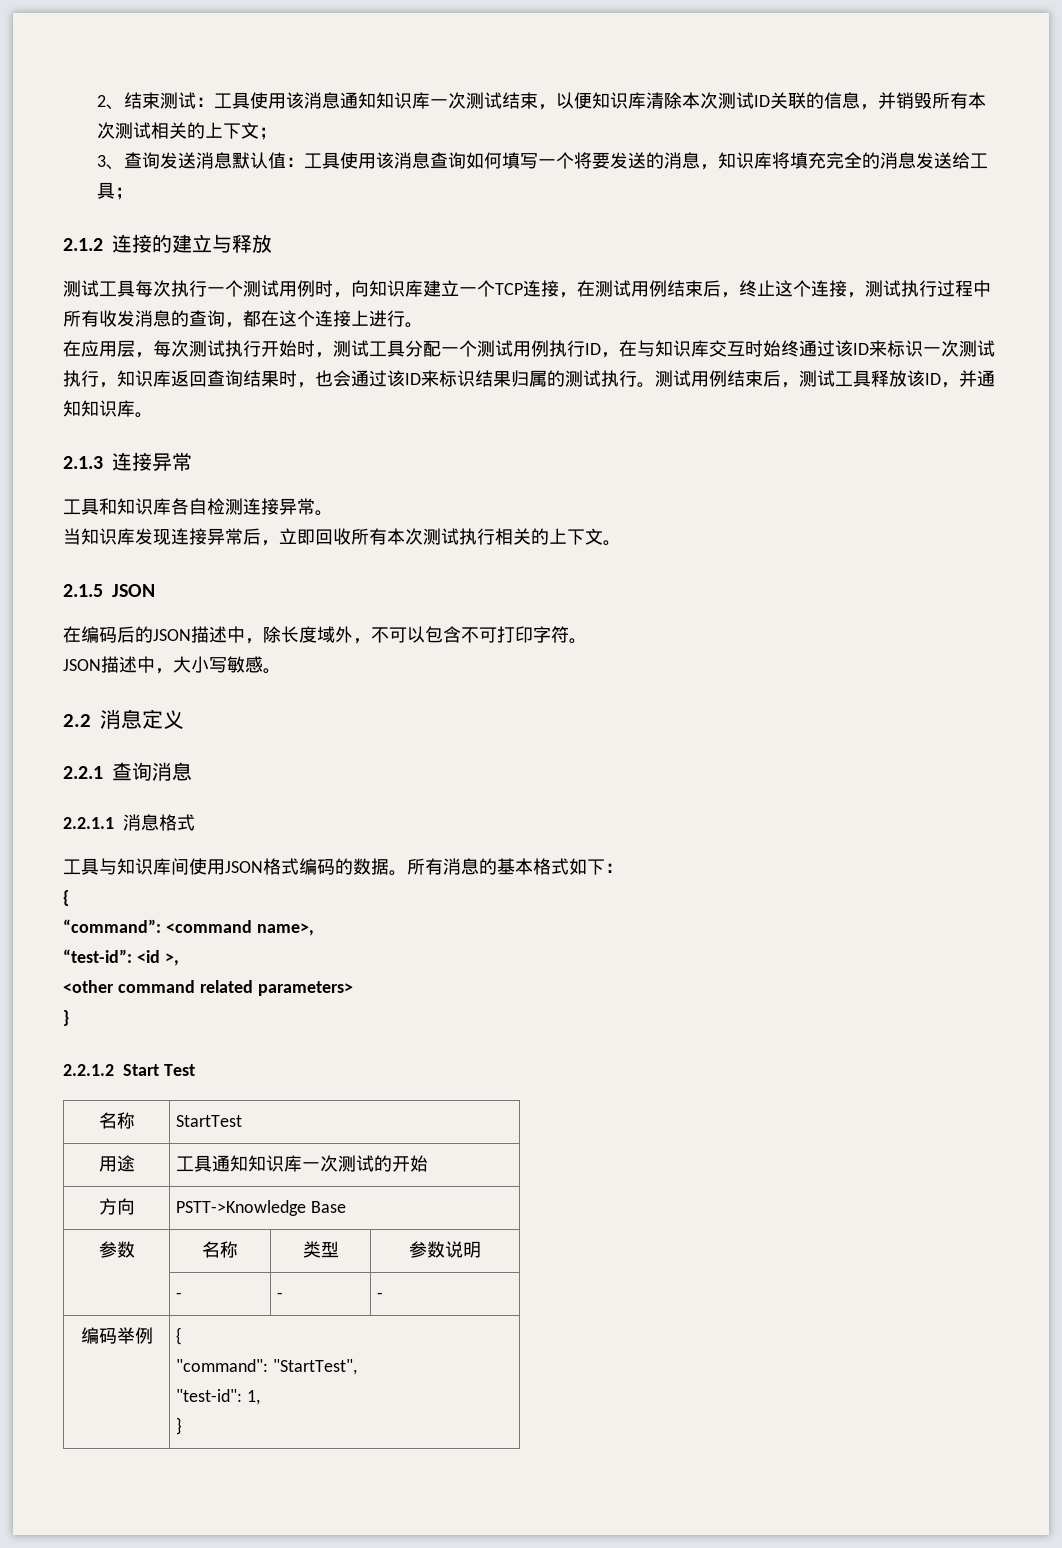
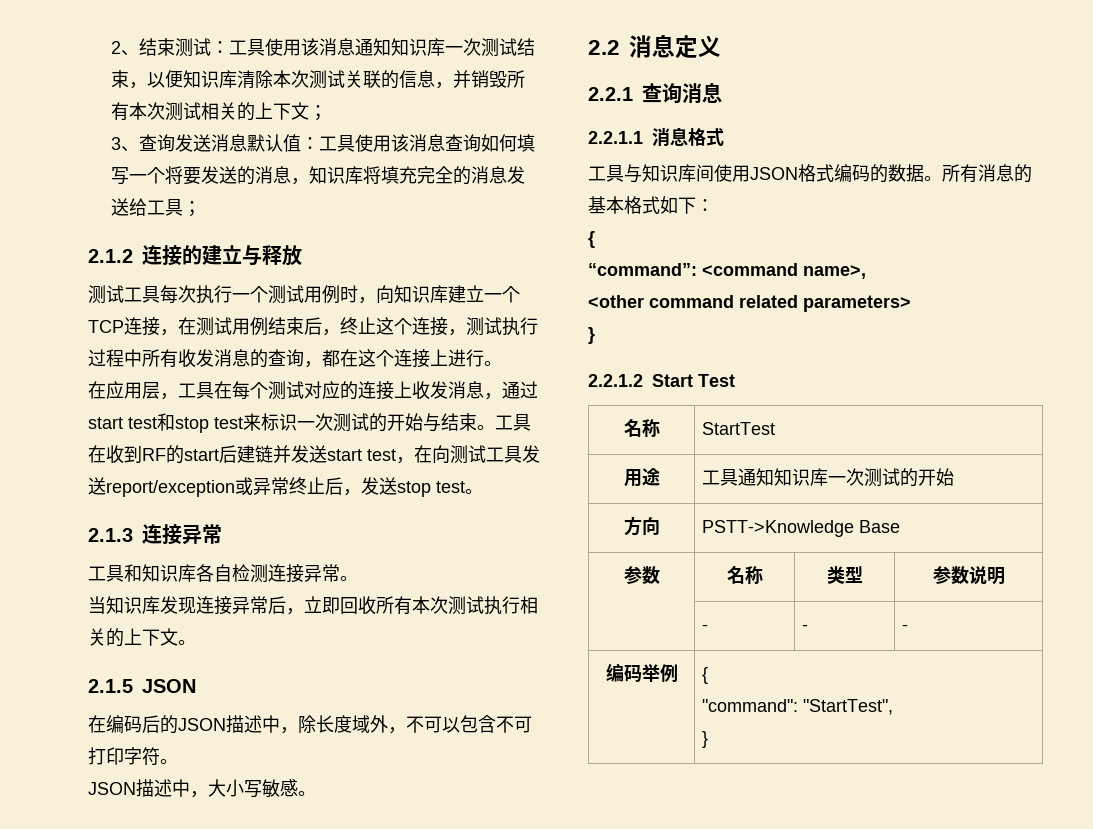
[754,95,771,107] ID -> (346, 79) none
[153,340,995,358] [63,370,995,388] [63,400,135,417] 每次测试执行开始时，测试工具分配一个测试用例执行ID，在与知识库交互时始终通过该ID来标识一次测试执行，知识库返回查询结果时，也会通过该ID来标识结果归属的测试执行。测试用例结束后，测试工具释放该ID，并通知知识库 -> [178,381,538,400] [88,413,531,433] [88,445,540,464] [88,477,465,497] 工具在每个测试对应的连接上收发消息，通过start test和stop test来标识一次测试的开始与结束。工具在收到RF的start后建链并发送start test，在向测试工具发送report/exception或异常终止后，发送stop test
[63,949,179,966] // “test-id”: <id >, -> (866, 272) none
[176,1389,261,1405] // "test-id": 1, -> (893, 707) none

